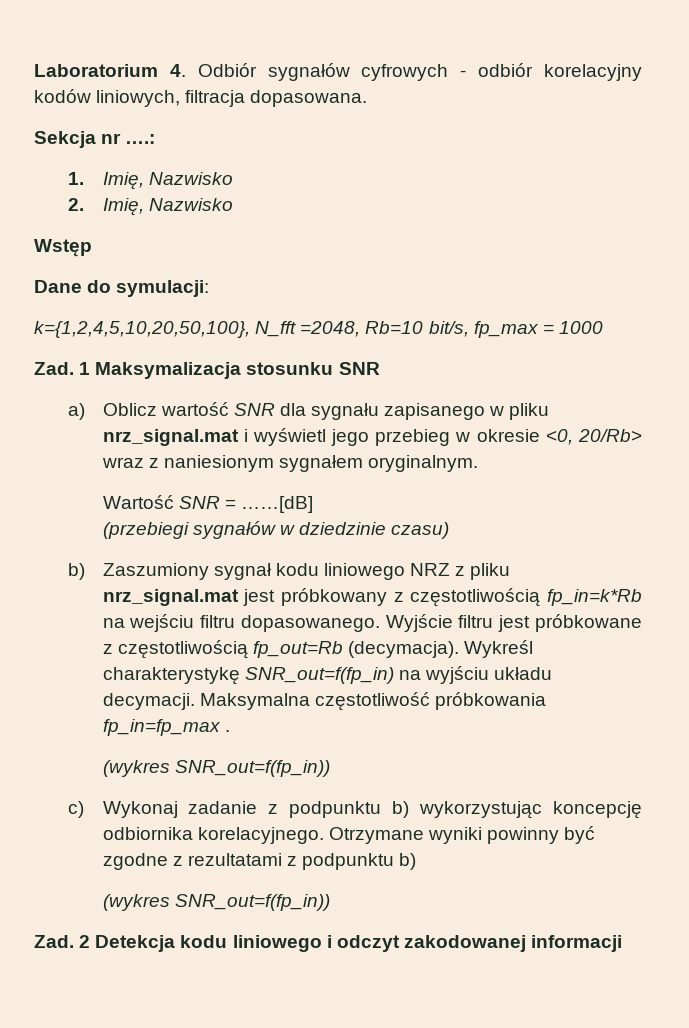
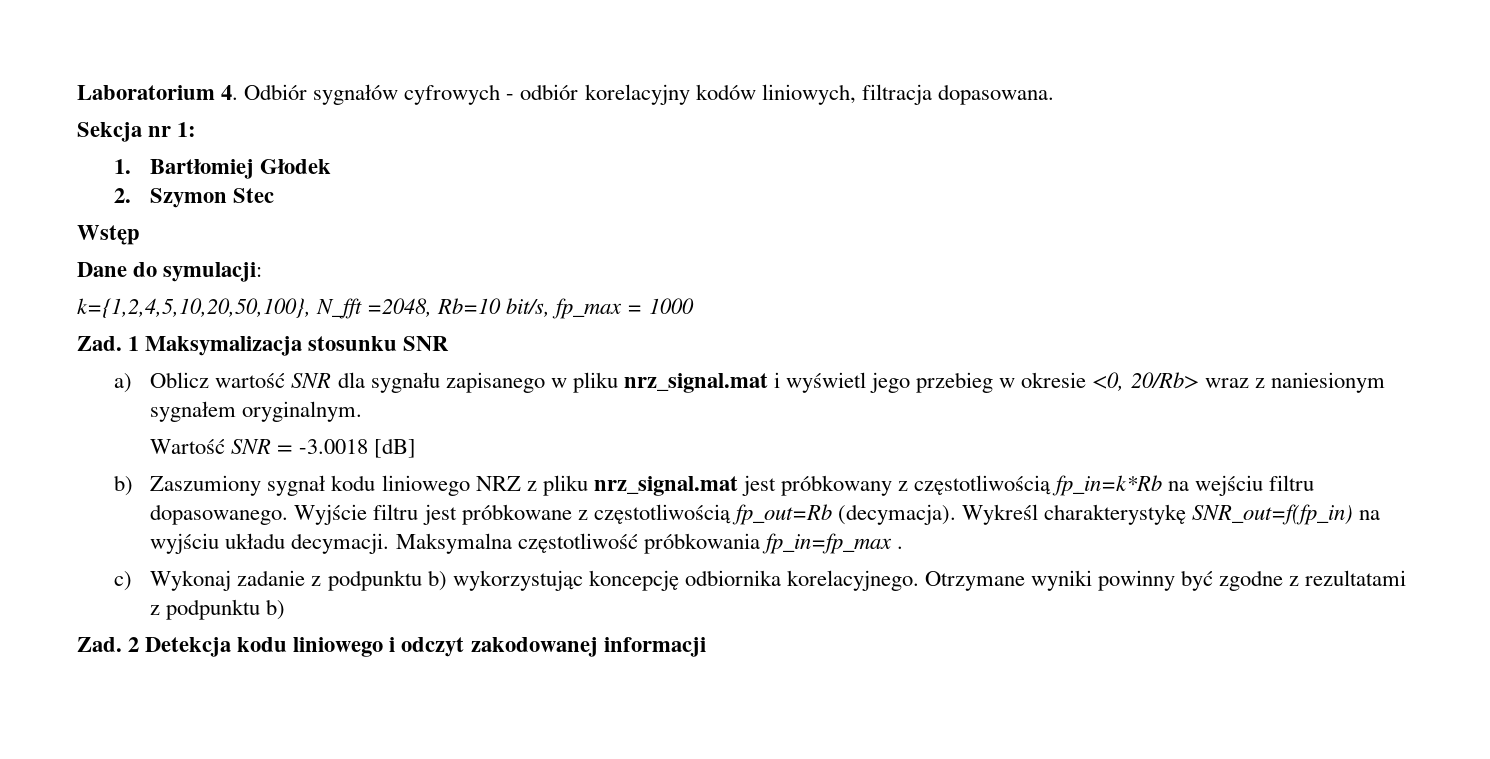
[125,134,156,144] ….: -> [177,122,197,137] 1:
[102,172,233,190] Imię, Nazwisko -> [150,159,332,179] Bartłomiej Głodek
[102,198,233,216] Imię, Nazwisko -> [150,188,275,208] Szymon Stec
[240,496,313,513] [102,521,450,539] ……[dB] // (przebiegi sygnałów w dziedzinie czasu) -> [298,438,416,458] -3.0018 [dB]
[102,760,330,777] // (wykres SNR_out=f(fp_in)) -> (903, 547) none
[102,894,330,911] // (wykres SNR_out=f(fp_in)) -> (286, 609) none

